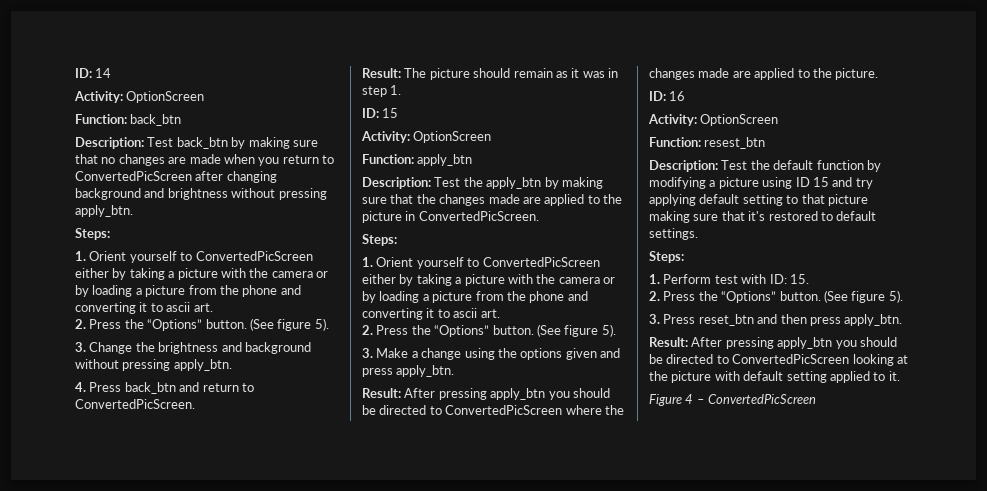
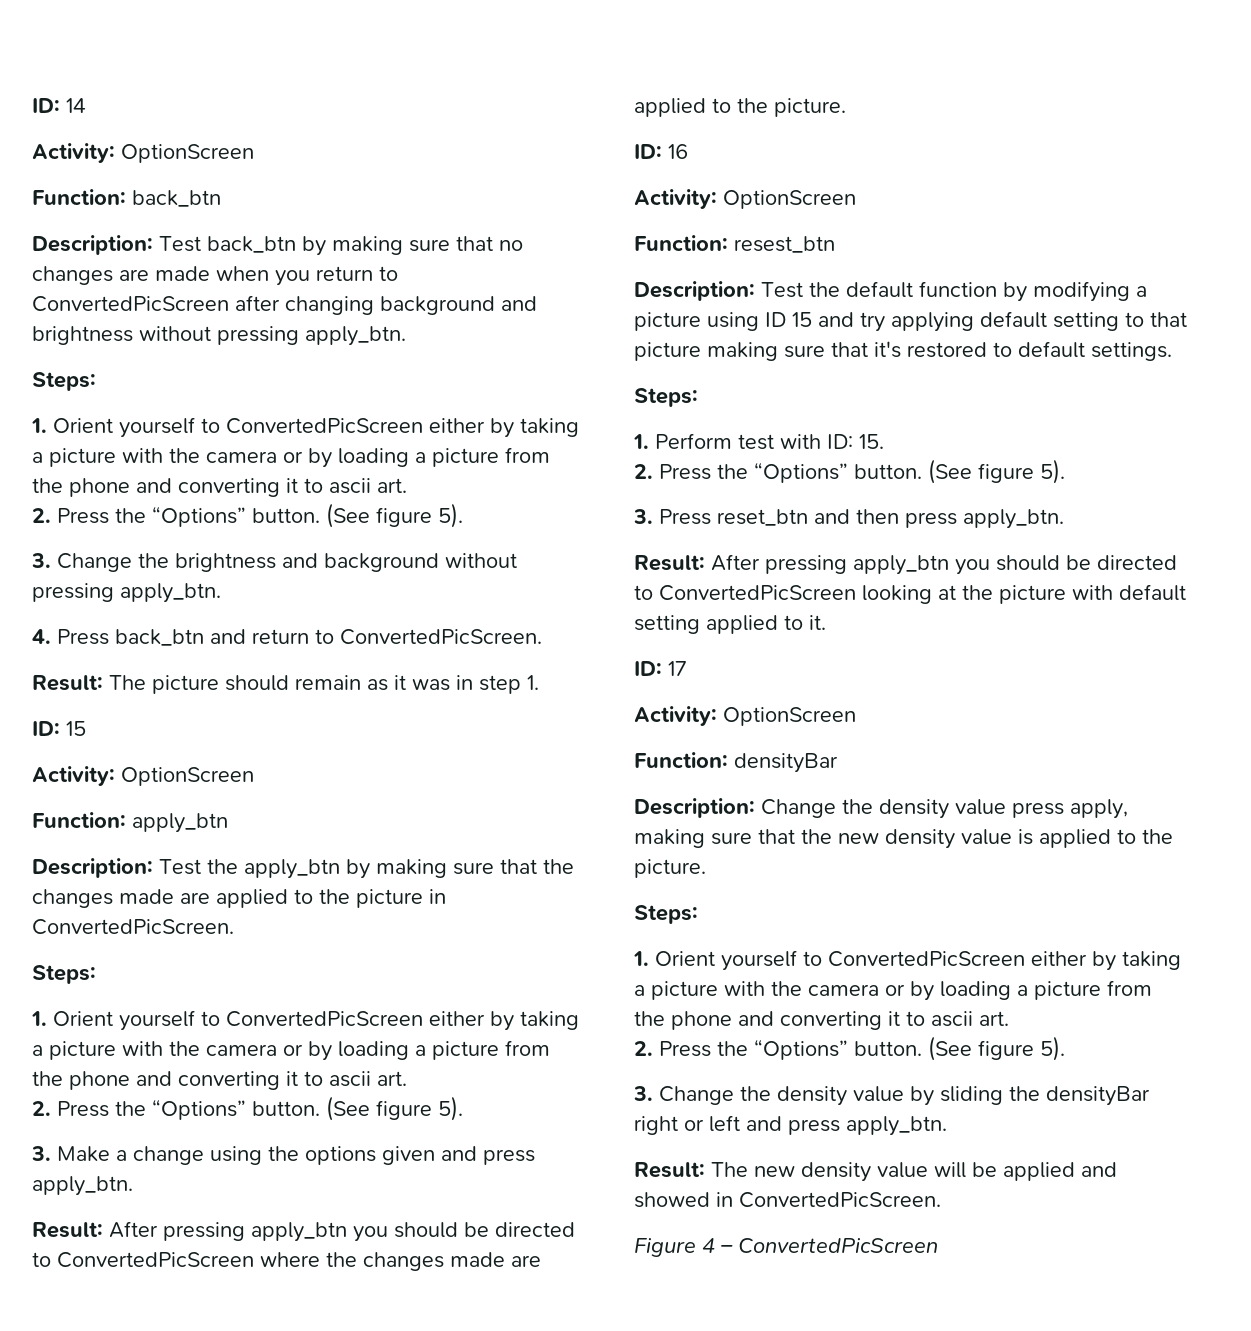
(900, 376) none -> [634,661,687,676] [634,706,856,726] [634,752,838,773] [634,798,1128,819] [634,829,1173,849] [634,859,706,878] [634,905,698,924] [633,950,1181,971] [634,980,1152,1001] [634,1011,1009,1030] [634,1036,1065,1061] [633,1086,1150,1106] [634,1115,947,1136] [634,1162,1117,1182] [634,1192,941,1208] // ID: 17 // Activity: OptionScreen // Function: densityBar // Description: Change the density value press apply, making sure that the new density value is applied to the picture. // Steps: // 1. Orient yourself to ConvertedPicScreen either by taking a picture with the camera or by loading a picture from the phone and converting it to ascii art. // 2. Press the “Options” button. (See figure 5). // 3. Change the density value by sliding the densityBar right or left and press apply_btn. // Result: The new density value will be applied and showed in ConvertedPicScreen.

